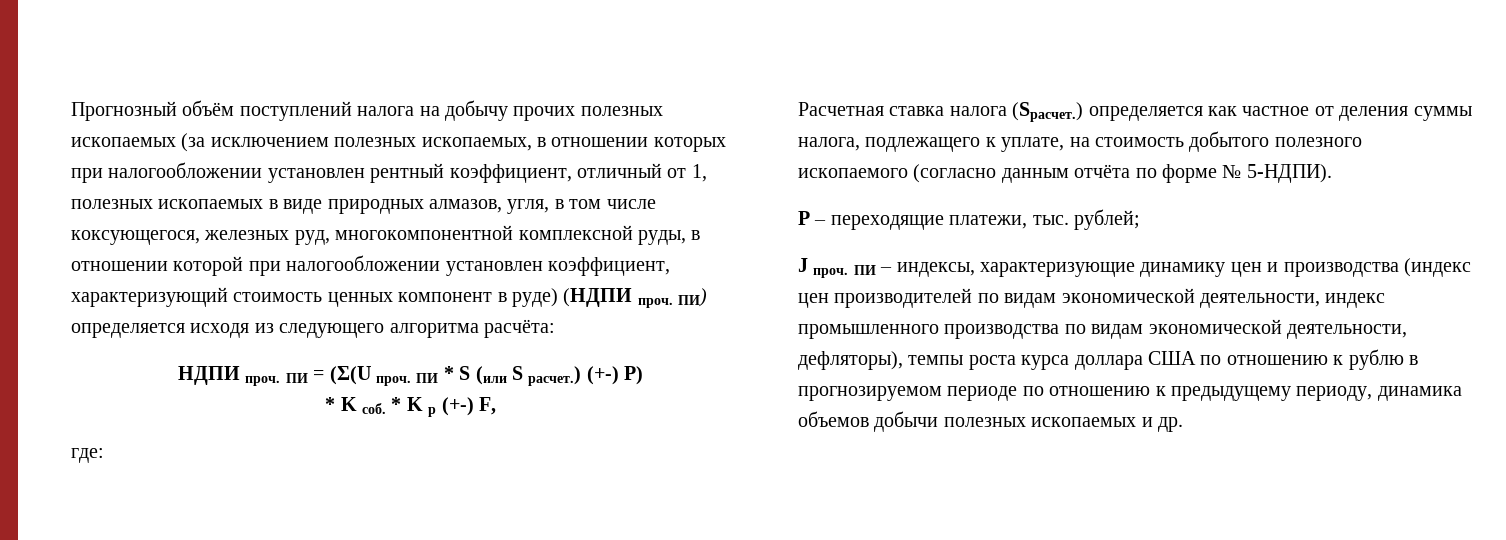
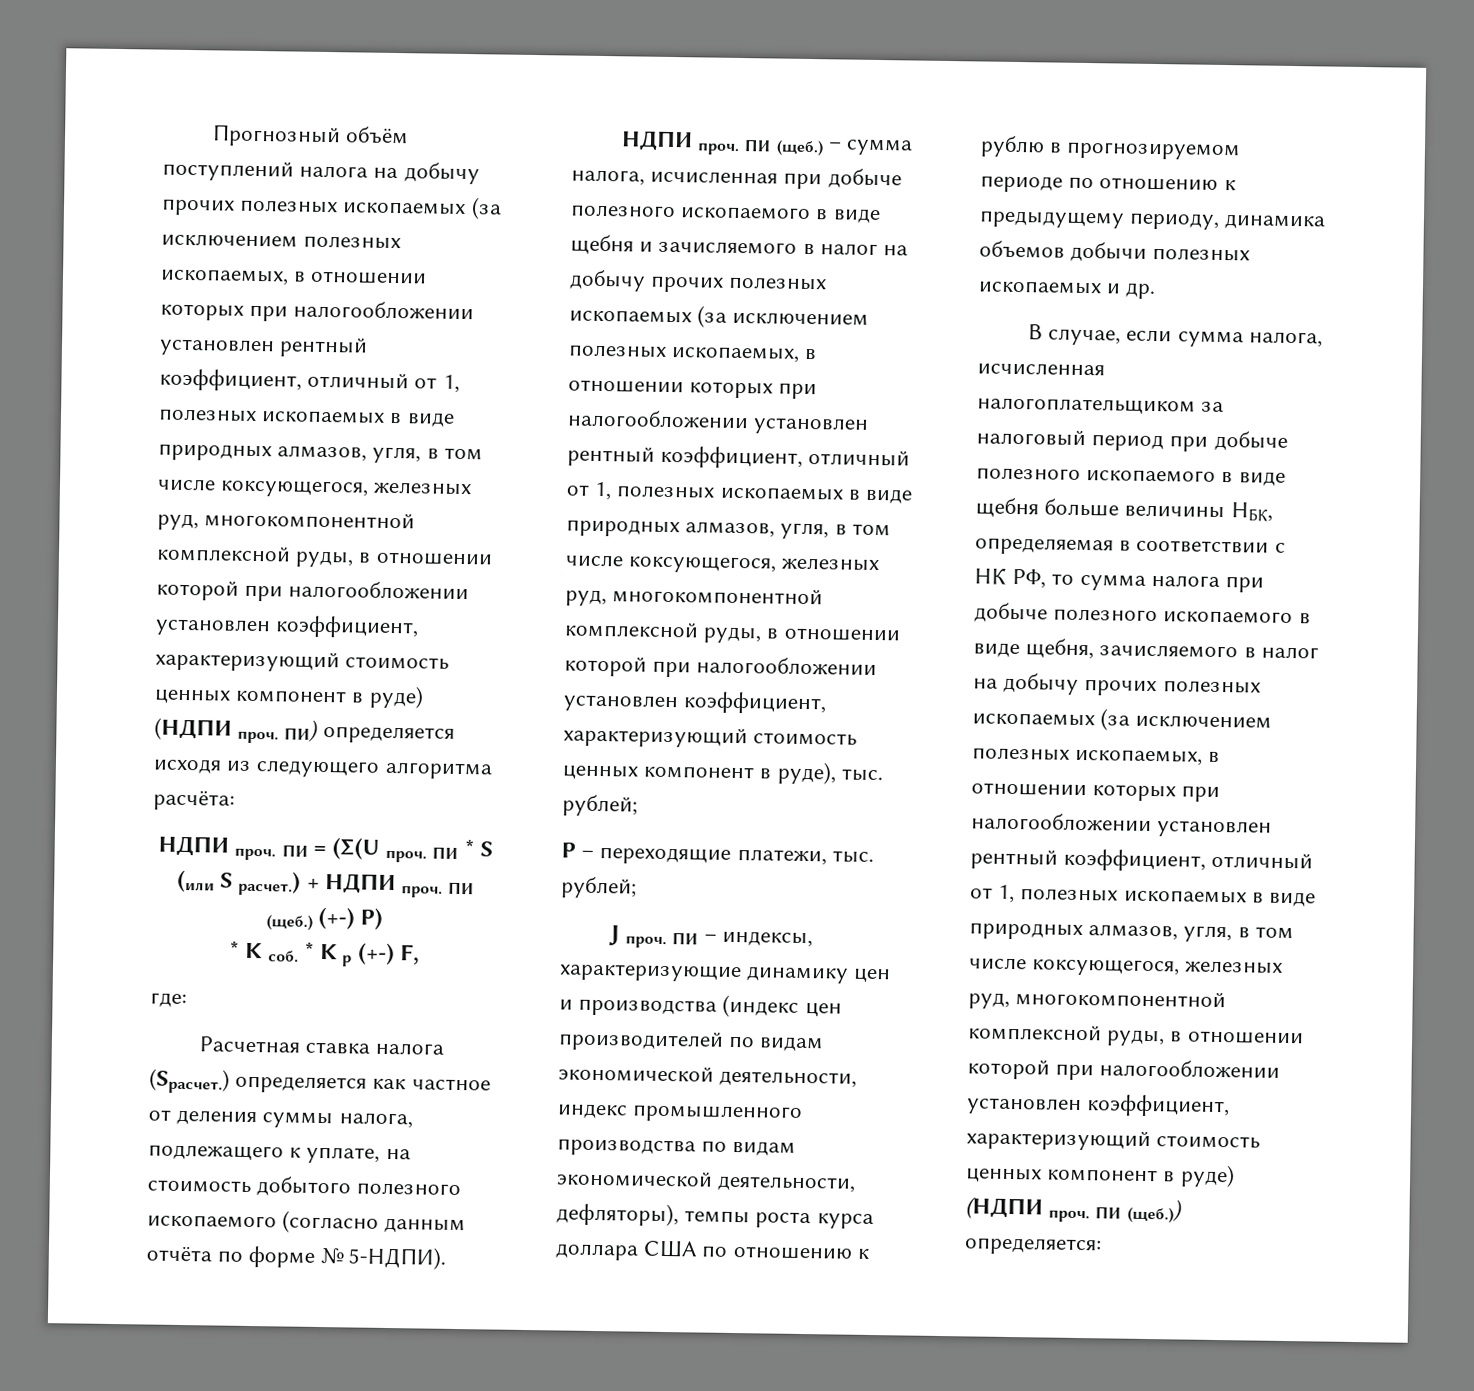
(582, 376) none -> [306,873,475,898] [265,914,313,931] + НДПИ проч. ПИ (щеб.)
(1332, 173) none -> [620,130,914,157] [571,168,902,190] [570,204,881,224] [570,234,909,256] [569,269,828,293] [569,305,870,328] [568,344,818,363] [568,379,818,400] [567,409,870,435] [567,445,911,469] [566,481,914,504] [566,519,891,540] [565,554,880,574] [565,586,824,607] [564,620,900,644] [564,655,878,678] [563,691,828,715] [563,725,858,749] [562,761,883,785] [562,794,638,817] // НДПИ проч. ПИ (щеб.) – сумма налога, исчисленная при добыче полезного ископаемого в виде щебня и зачисляемого в налог на добычу прочих полезных ископаемых (за исключением полезных ископаемых, в отношении которых при налогообложении установлен рентный коэффициент, отличный от 1, полезных ископаемых в виде природных алмазов, угля, в том числе коксующегося, железных руд, многокомпонентной комплексной руды, в отношении которой при налогообложении установлен коэффициент, характеризующий стоимость ценных компонент в руде), тыс. рублей;
(1183, 424) none -> [1027,324,1323,348] [977,362,1105,376] [977,397,1225,415] [976,428,1288,452] [976,467,1286,486] [975,497,1273,522] [975,537,1286,556] [974,568,1265,593] [974,602,1311,625] [973,638,1319,660] [973,672,1261,697] [972,708,1273,731] [972,747,1221,766] [971,782,1221,803] [971,812,1273,838] [970,848,1314,872] [970,884,1317,907] [969,922,1294,943] [969,957,1284,977] [968,989,1227,1009] [968,1023,1304,1047] [967,1058,1281,1081] [966,1094,1231,1118] [966,1128,1261,1152] [965,1164,1235,1188] [965,1196,1183,1224] [964,1237,1102,1256] // В случае, если сумма налога, исчисленная налогоплательщиком за налоговый период при добыче полезного ископаемого в виде щебня больше величины НБК, определяемая в соответствии с НК РФ, то сумма налога при добыче полезного ископаемого в виде щебня, зачисляемого в налог на добычу прочих полезных ископаемых (за исключением полезных ископаемых, в отношении которых при налогообложении установлен рентный коэффициент, отличный от 1, полезных ископаемых в виде природных алмазов, угля, в том числе коксующегося, железных руд, многокомпонентной комплексной руды, в отношении которой при налогообложении установлен коэффициент, характеризующий стоимость ценных компонент в руде) (НДПИ проч. ПИ (щеб.)) определяется:

